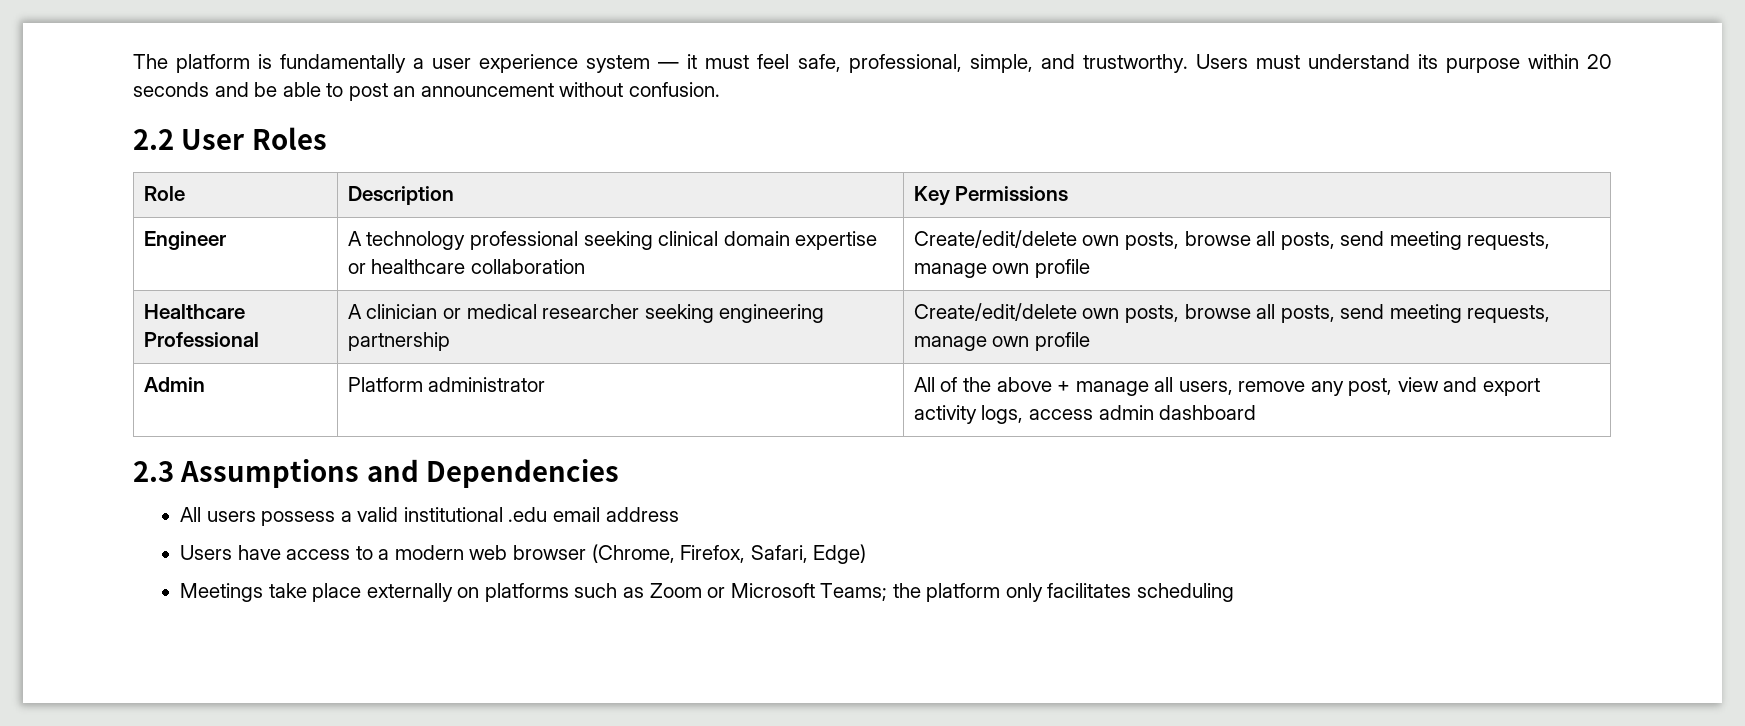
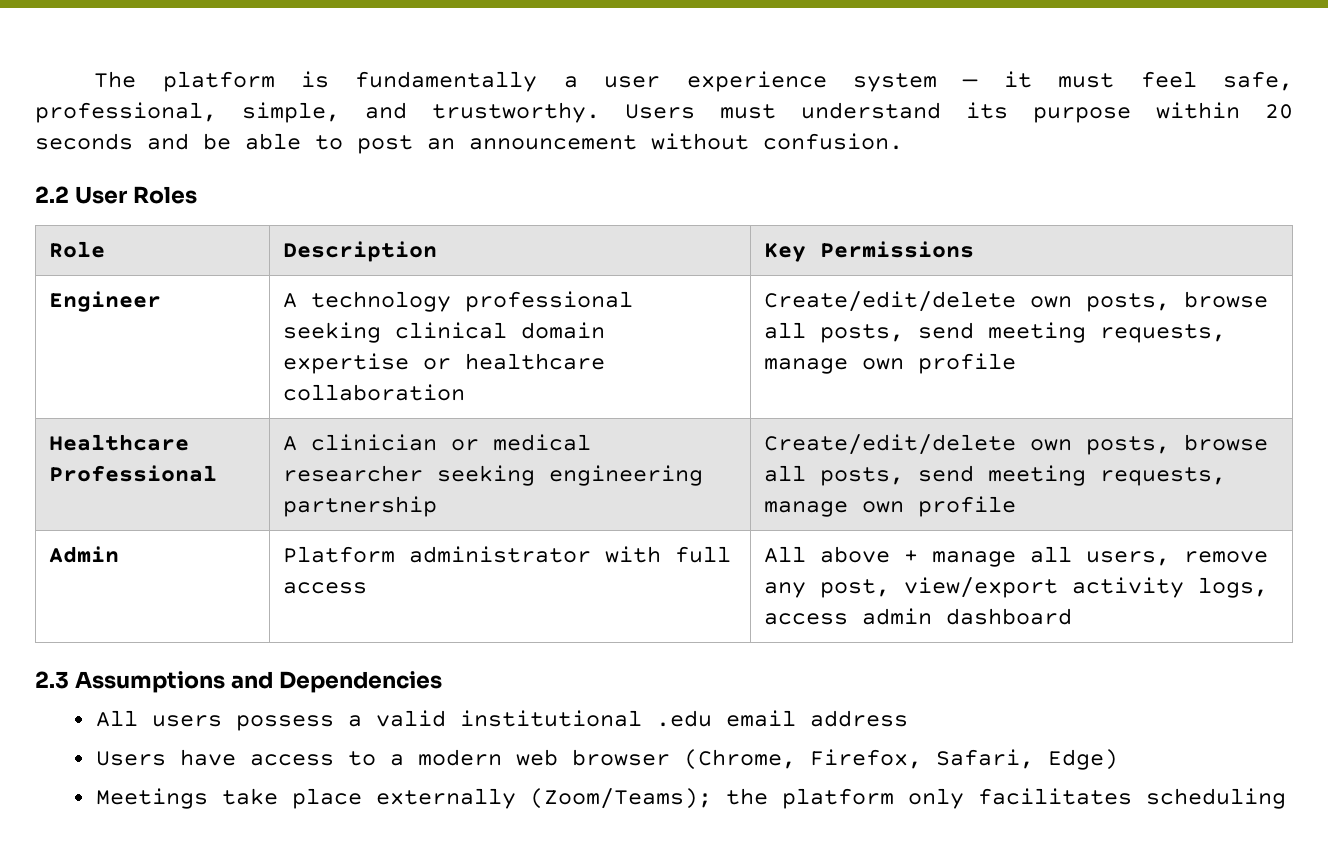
[913,377,992,392] | All of the -> [604,546,731,563] [282,582,367,594] [763,546,806,563] with full access | All
[1397,377,1540,396] view and export -> [903,577,1058,598] view/export
[457,583,888,602] on platforms such as Zoom or Microsoft Teams; -> [530,788,713,809] (Zoom/Teams);

